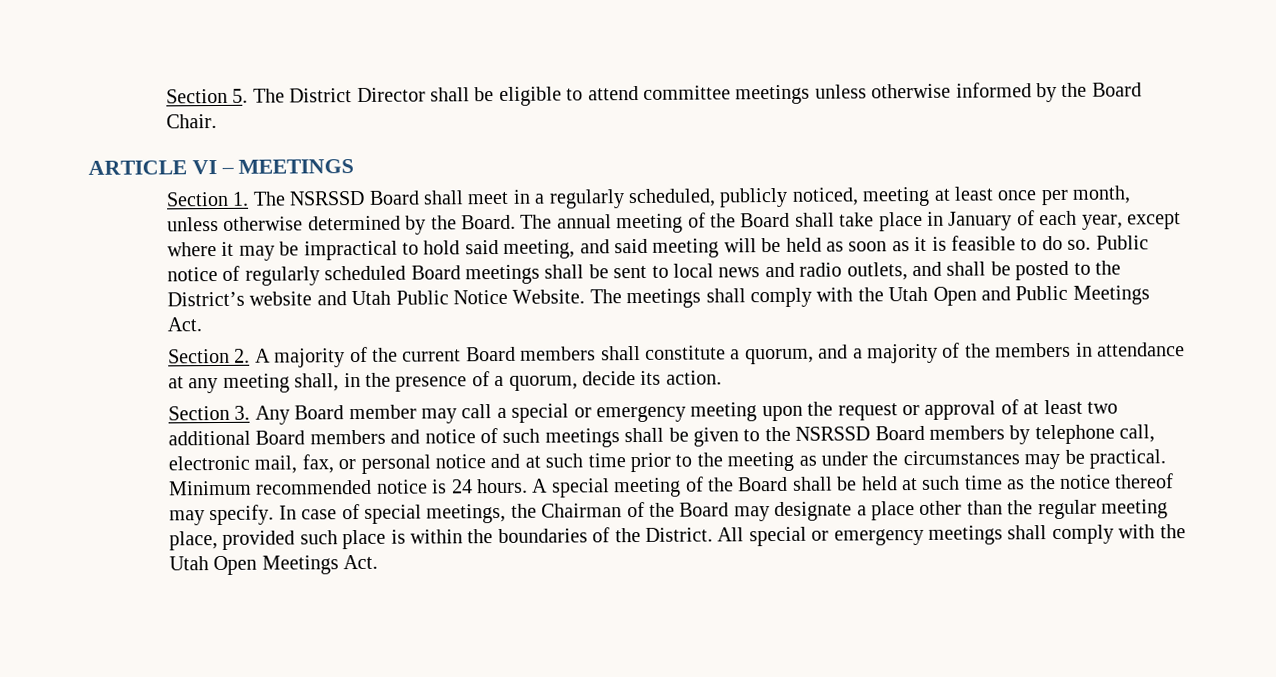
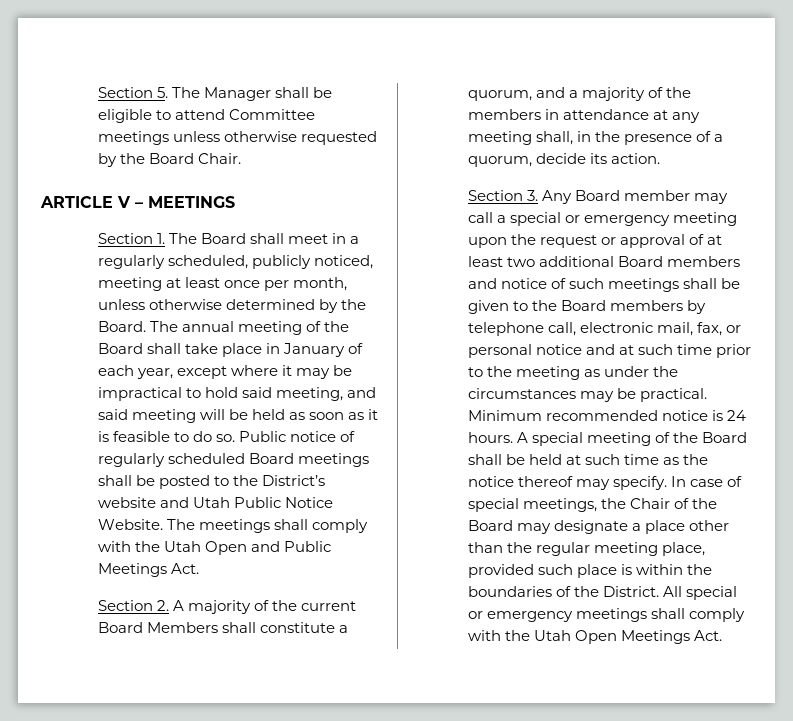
[289,87,426,103] District Director -> [204,87,272,101] Manager
[643,85,732,100] committee -> [229,109,316,120] Committee
[955,82,1032,98] informed -> [301,131,378,145] requested
[191,160,217,175] VI -> [117,196,131,208] V
[289,190,366,206] NSRSSD -> (198, 238) none
[613,261,1011,281] sent to local news and radio outlets, and shall be -> (156, 480) none
[520,346,597,361] members -> [147,622,219,633] Members
[795,426,871,441] NSRSSD -> (558, 305) none
[541,503,623,518] Chairman -> [630,498,671,509] Chair

